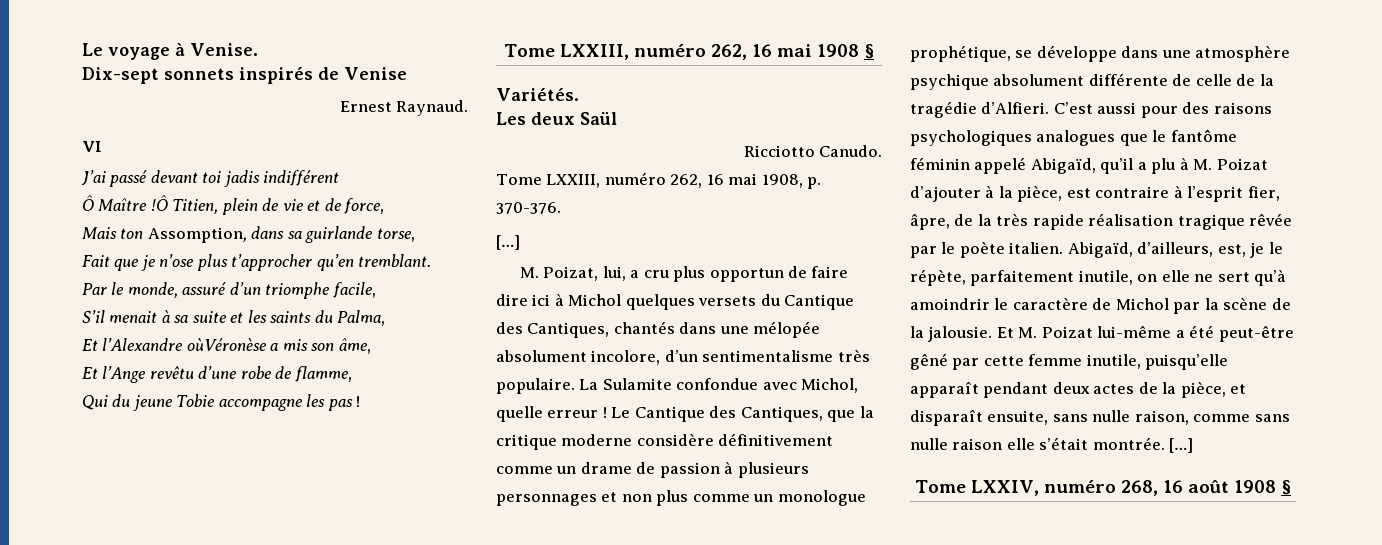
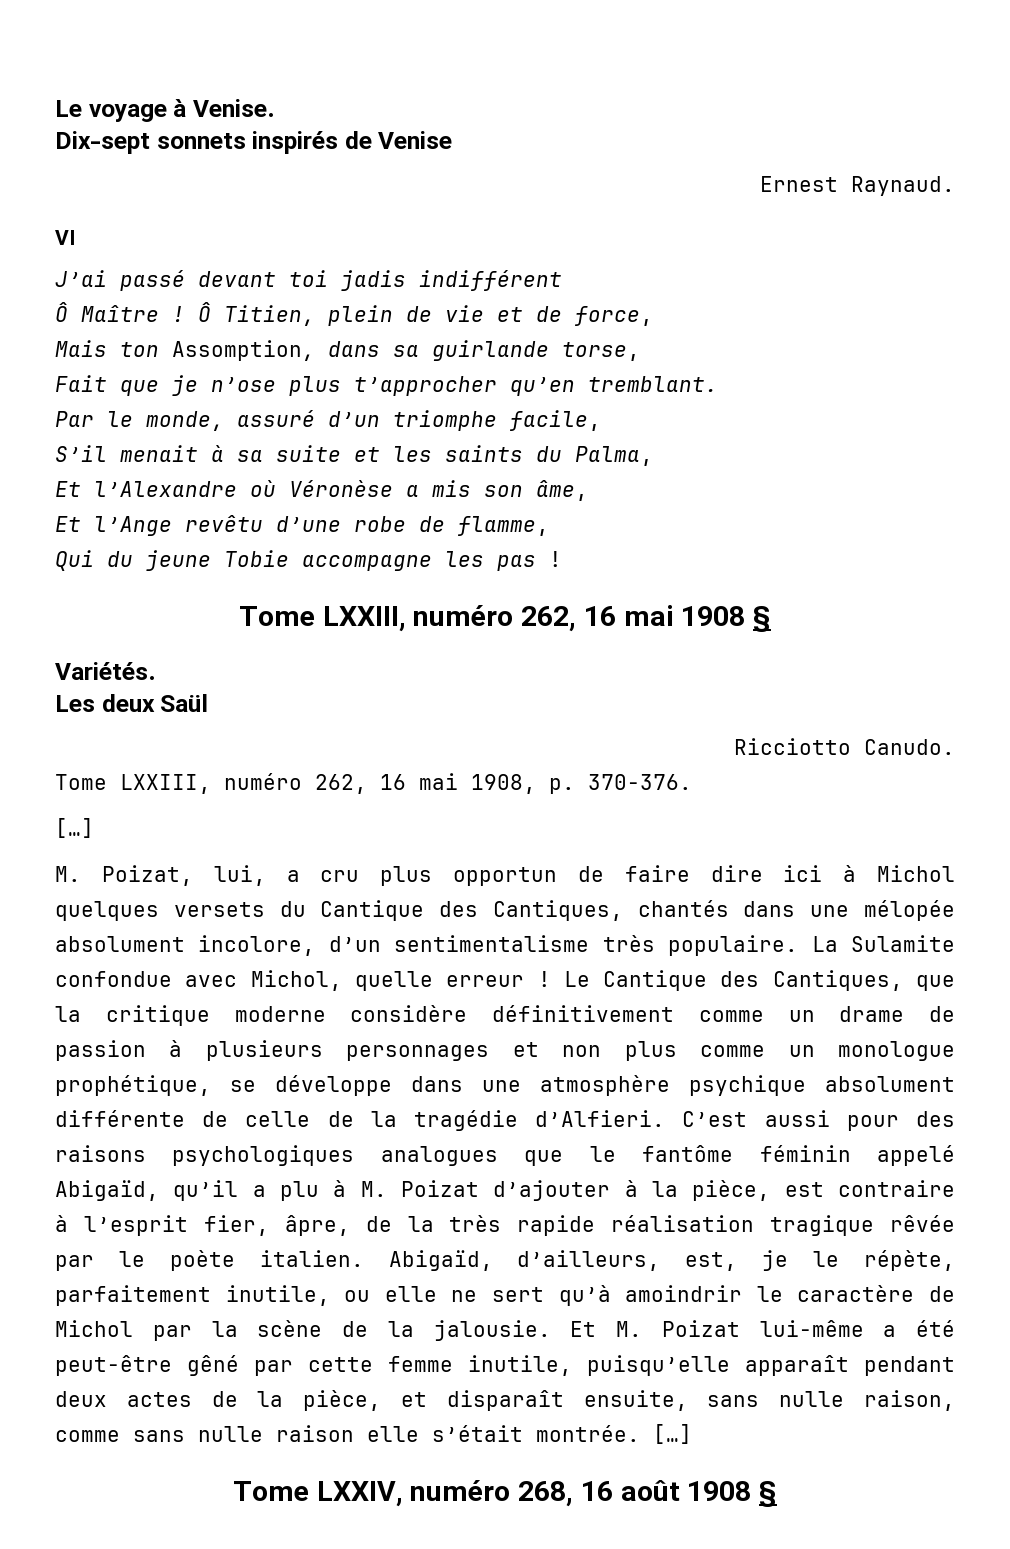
[150,195,168,211] !Ô -> [172,302,211,322] ! Ô
[186,338,267,351] oùVéronèse -> [250,480,393,497] où Véronèse
[1137,274,1158,282] on -> [344,1290,371,1302] ou

